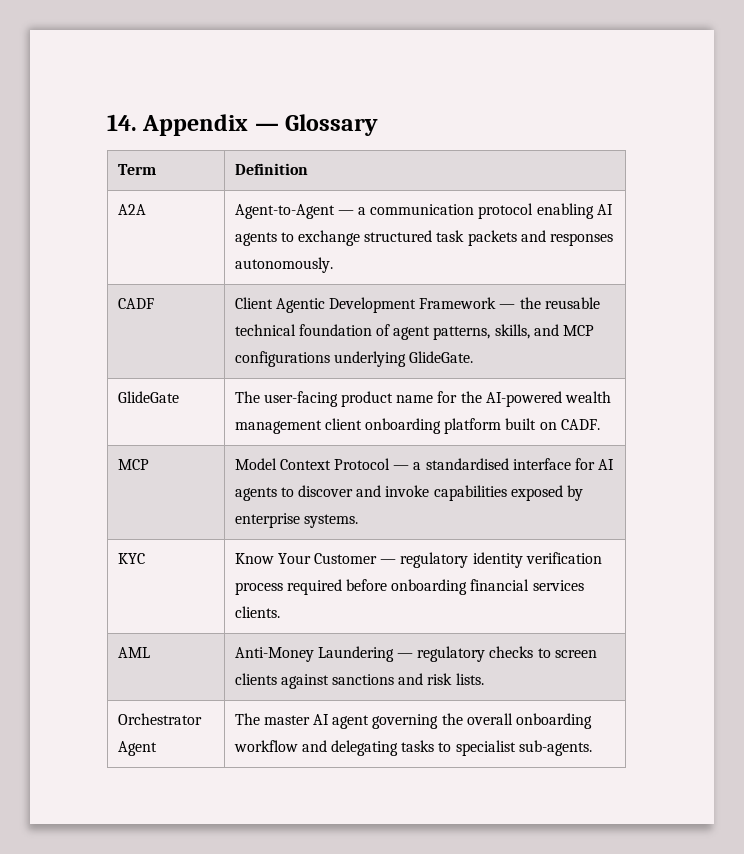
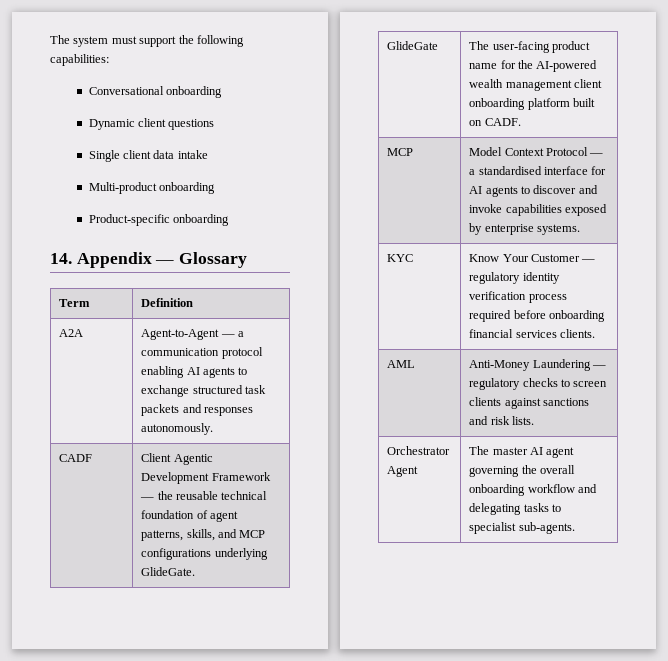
(107, 122) none -> [50,35,244,47] [50,54,109,66] [88,86,222,98] [88,118,215,130] [88,150,208,162] [88,182,215,194] [88,214,229,226] The system must support the following capabilities: // Conversational onboarding // Dynamic client questions // Single client data intake // Multi-product onboarding // Product-specific onboarding //

